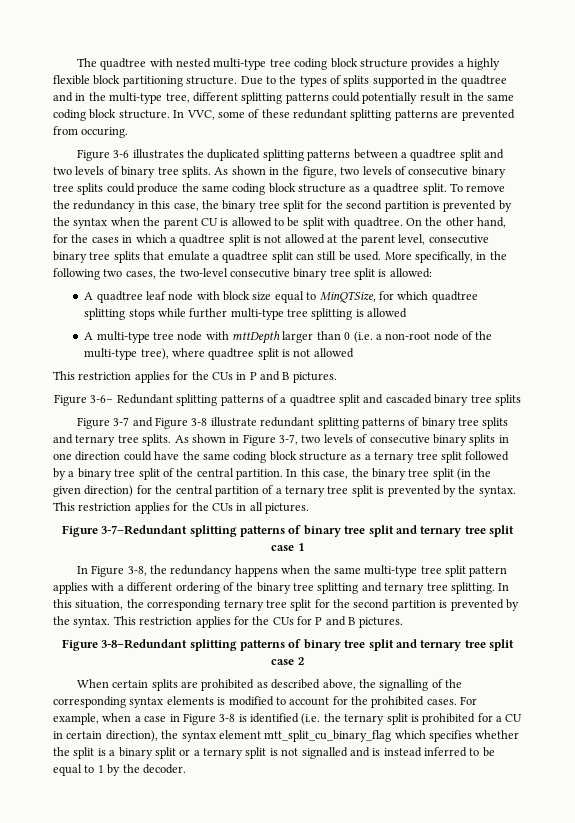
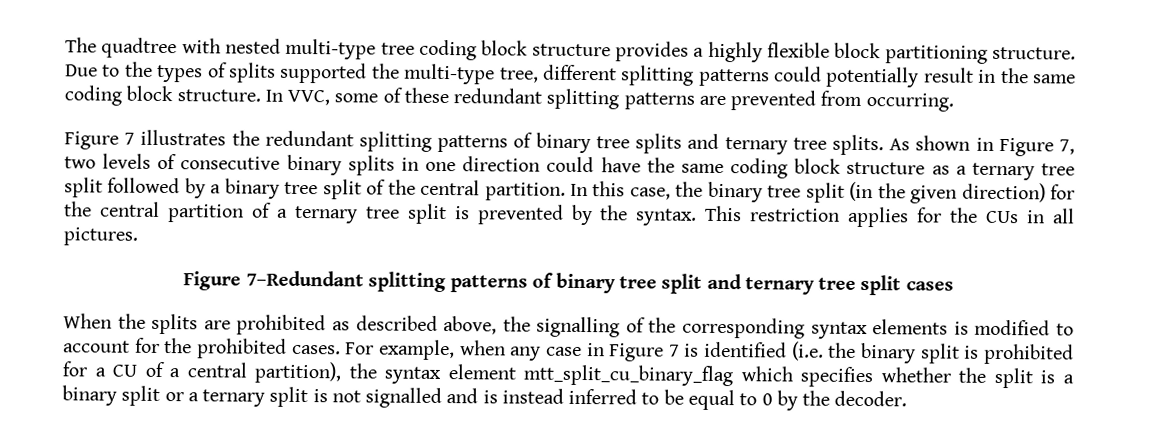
[427,75,507,87] [53,92,86,102] in the quadtree and in -> (368, 73) none
[81,127,129,138] [76,149,130,161] occuring. // Figure 3-6 -> [865,93,954,112] [64,131,136,150] occurring. // Figure 7
[207,149,505,161] [53,166,506,178] [53,183,506,195] [53,200,512,212] [53,217,506,229] [53,234,489,246] [53,251,507,263] [53,268,432,280] [84,291,478,303] [84,308,408,320] [84,331,493,344] [84,348,354,360] [53,371,337,383] [54,394,521,406] [76,417,257,429] duplicated splitting patterns between a quadtree split and two levels of binary tree splits. As shown in the figure, two levels of consecutive binary tree splits could produce the same coding block structure as a quadtree split. To remove the redundancy in this case, the binary tree split for the second partition is prevented by the syntax when the parent CU is allowed to be split with quadtree. On the other hand, for the cases in which a quadtree split is not allowed at the parent level, consecutive binary tree splits that emulate a quadtree split can still be used. More specifically, in the following two cases, the two-level consecutive binary tree split is allowed: // A quadtree leaf node with block size equal to MinQTSize, for which quadtree splitting stops while further multi-type tree splitting is allowed // A multi-type tree node with mttDepth larger than 0 (i.e. a non-root node of the multi-type tree), where quadtree split is not allowed // This restriction applies for the CUs in P and B pictures. // Figure 3-6– Redundant splitting patterns of a quadtree split and cascaded binary tree splits // Figure 3-7 and Figure 3-8 illustrate -> (260, 138) none
[279,434,298,445] 3-7, -> [1059,139,1075,155] 7,
[101,525,188,535] 3-7–Redundant -> [245,270,364,287] 7–Redundant
[271,543,304,551] [76,565,508,577] [53,582,510,594] [53,599,519,611] [53,616,403,628] [61,639,515,651] [271,657,304,665] case 1 // In Figure 3-8, the redundancy happens when the same multi-type tree split pattern applies with a different ordering of the binary tree splitting and ternary tree splitting. In this situation, the corresponding ternary tree split for the second partition is prevented by the syntax. This restriction applies for the CUs for P and B pictures. // Figure 3-8–Redundant splitting patterns of binary tree split and ternary tree split case 2 -> [905,281,954,291] cases
[112,680,149,688] certain -> [117,313,146,329] the
[134,716,141,722] a -> [510,346,542,361] any
[219,714,236,722] 3-8 -> [668,344,680,357] 7
[344,714,385,725] ternary -> [861,342,917,364] binary
[53,730,158,742] in certain direction), -> [144,361,343,384] of a central partition),
[97,765,104,773] 1 -> [761,393,773,406] 0

